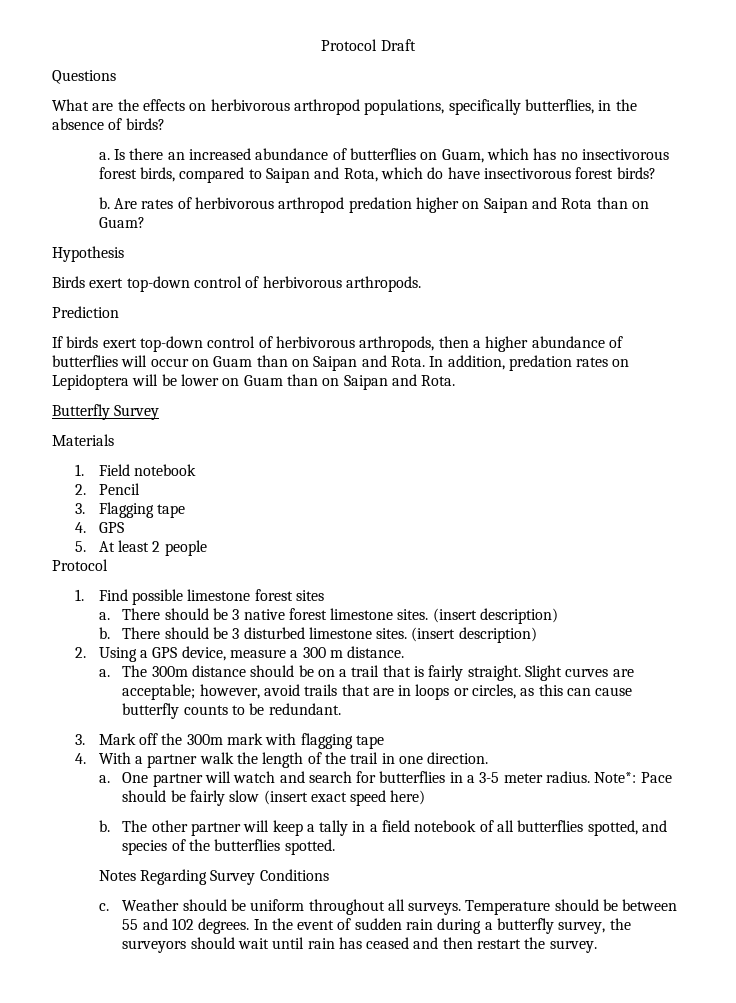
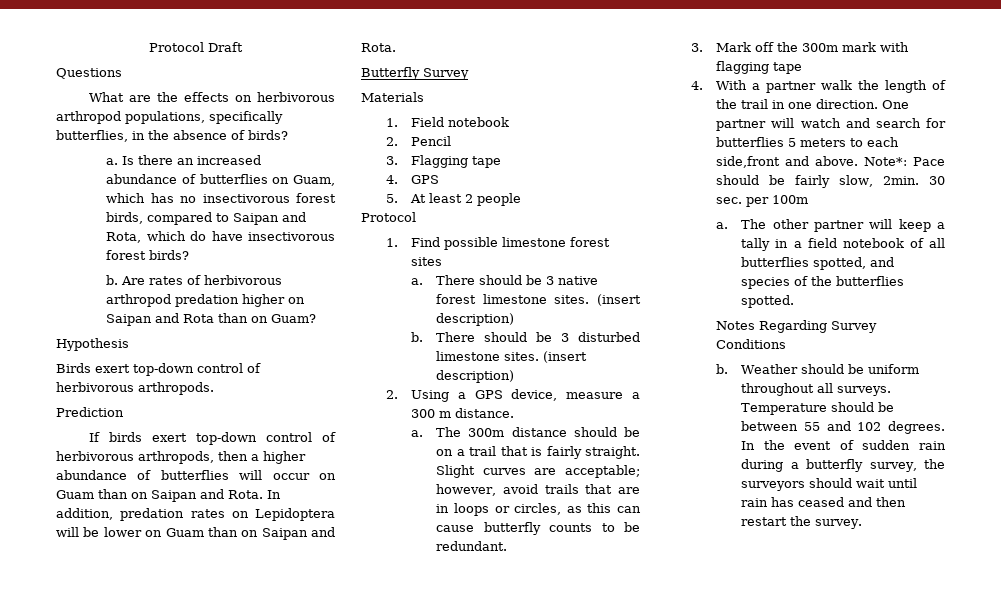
[98,775,110,783] // a. -> (879, 104) none
[449,771,591,783] in a 3-5 meter radius. -> [788,137,900,147] [716,156,859,168] 5 meters to each side,front and above.
[229,790,426,806] [98,820,110,832] slow (insert exact speed here) // b. -> [839,175,945,187] [716,195,809,207] [716,222,729,229] slow, 2min. 30 sec. per 100m // a.
[98,903,109,911] c. -> [716,364,729,374] b.

